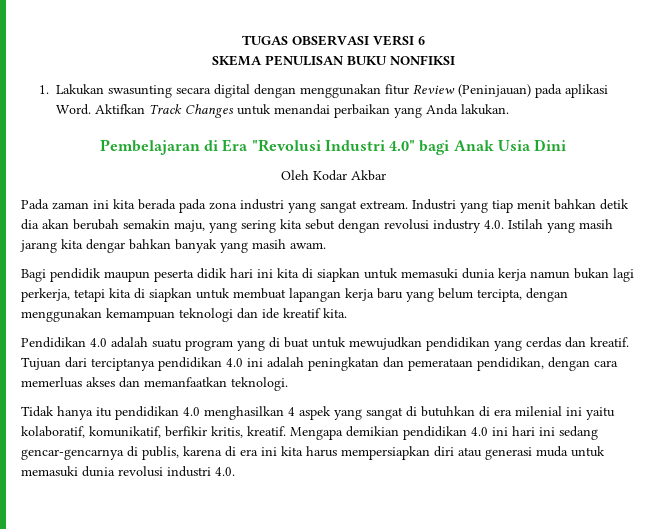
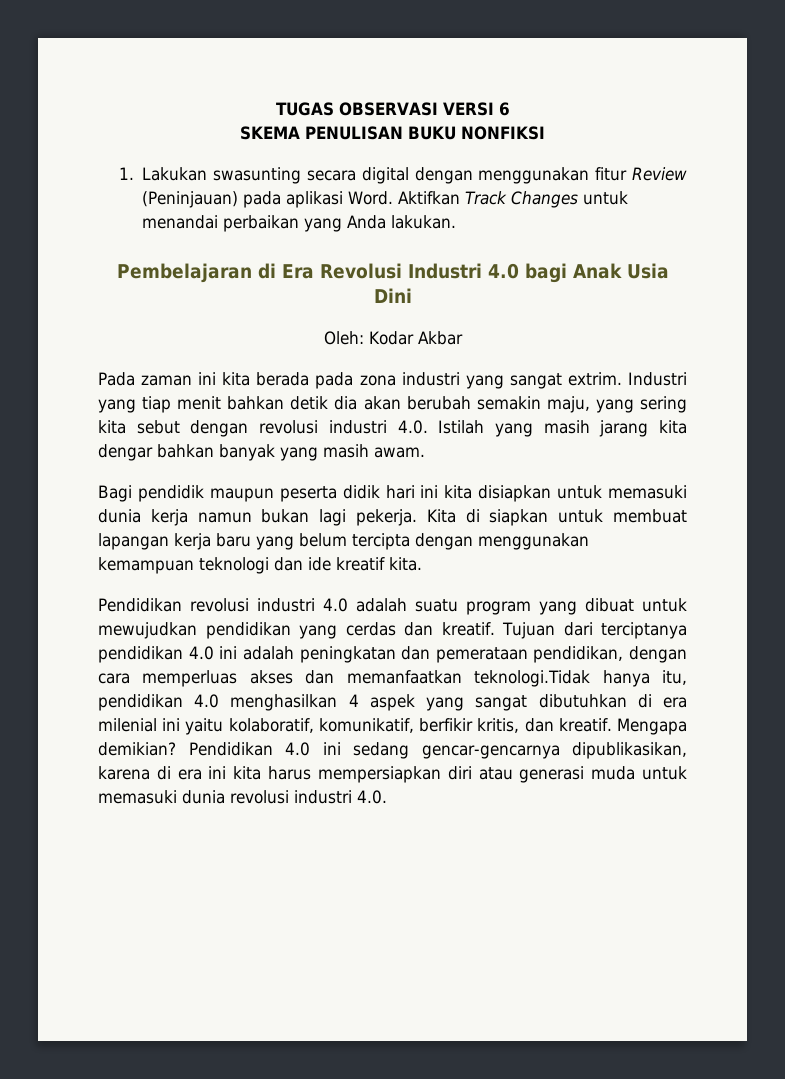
[251,139,416,152] "Revolusi Industri 4.0" -> [319,263,519,279] Revolusi Industri 4.0
[280,170,309,180] Oleh -> [323,331,364,345] Oleh:
[360,200,408,209] extream. -> [567,372,622,386] extrim.
[433,219,481,233] industry -> [328,420,387,434] industri
[302,268,360,282] di siapkan -> [478,485,552,502] disiapkan
[21,288,131,302] perkerja, tetapi kita -> [356,509,456,526] pekerja. Kita
[477,289,522,302] tercipta, -> [352,533,410,550] tercipta
(86, 342) none -> [190,598,315,612] revolusi industri
[269,337,309,348] di buat -> [585,598,634,612] dibuat
[21,377,82,388] memerluas -> [142,670,238,687] memperluas
[231,377,288,391] [21,406,112,420] teknologi. // Tidak hanya itu -> [474,670,687,687] teknologi.Tidak hanya itu,
[406,406,475,417] di butuhkan -> [538,694,627,708] dibutuhkan
(243, 432) none -> [524,718,554,732] dan
[346,426,598,440] [21,446,179,460] demikian pendidikan 4.0 ini hari ini sedang gencar-gencarnya di publis, -> [98,742,687,759] demikian? Pendidikan 4.0 ini sedang gencar-gencarnya dipublikasikan,

